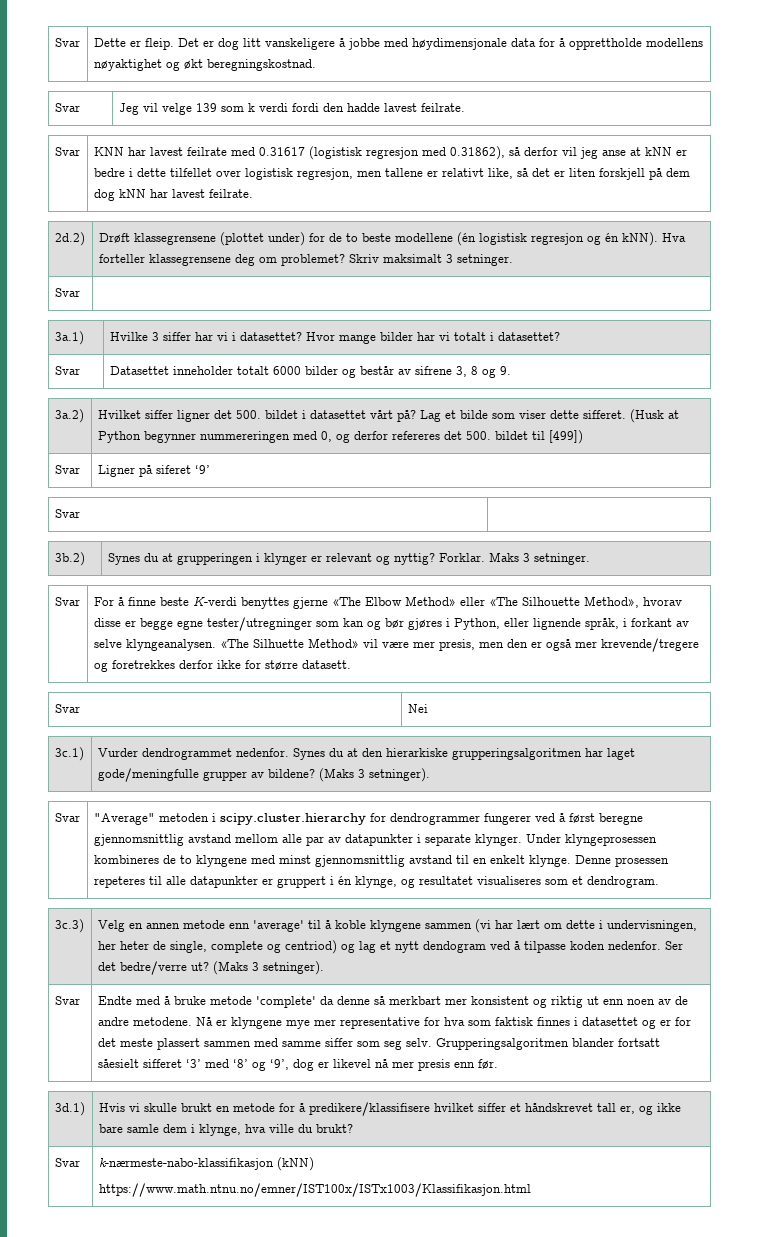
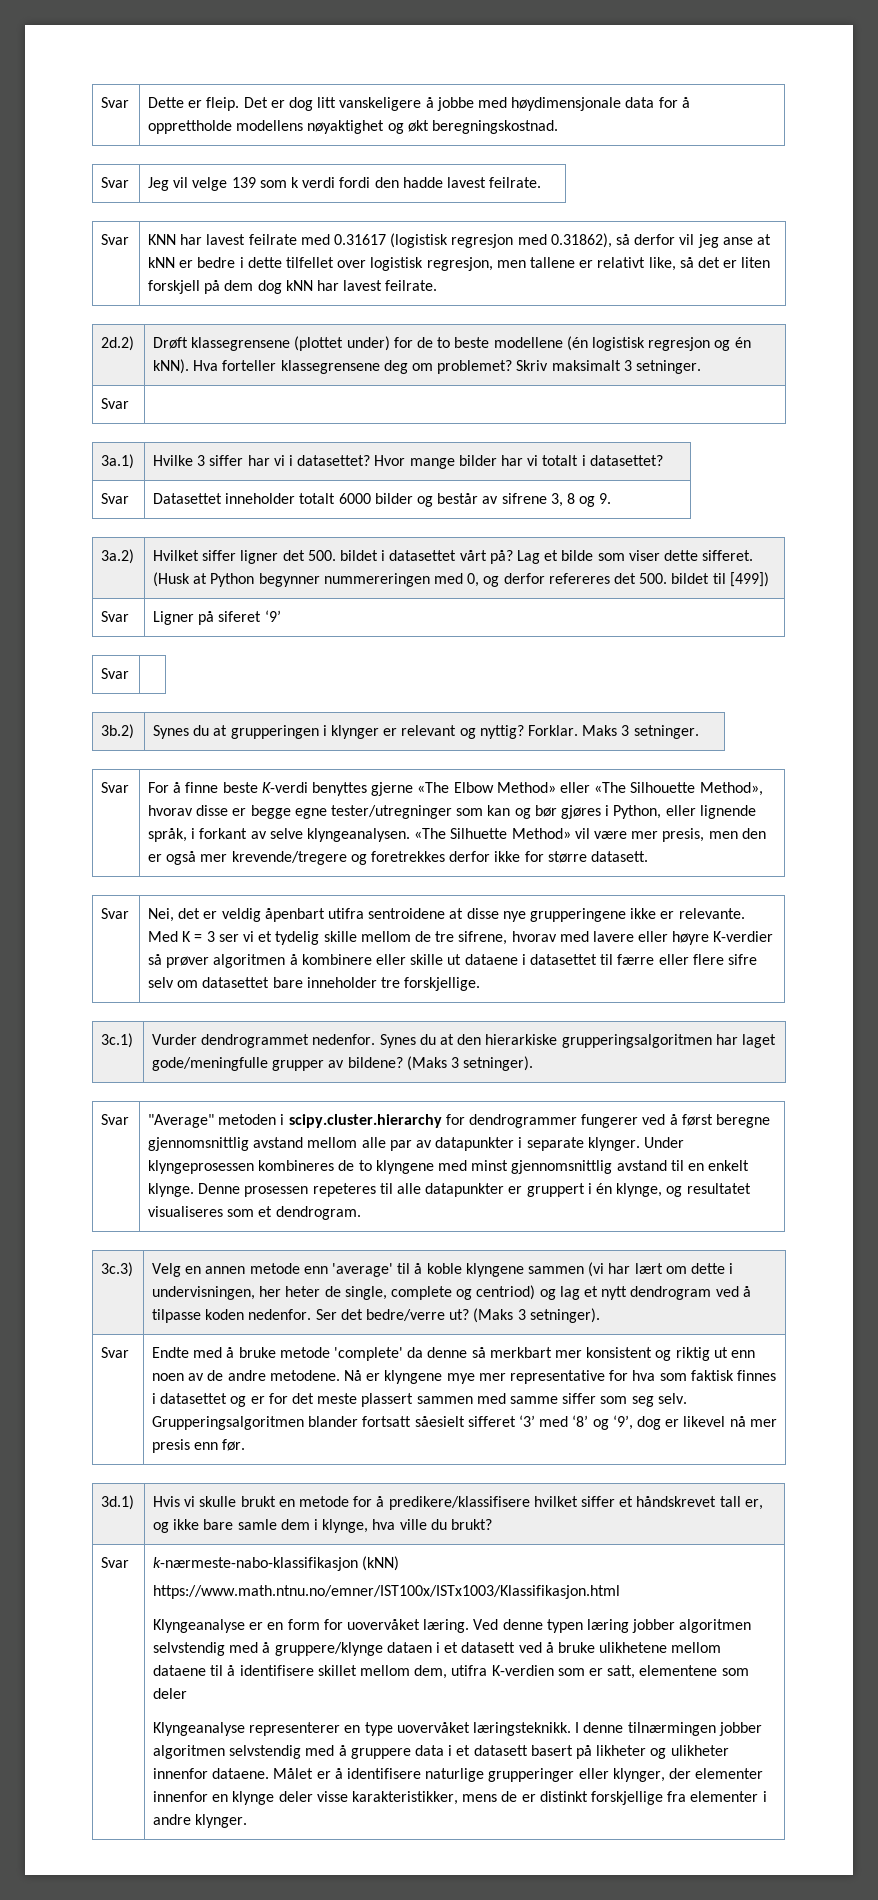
[407,704,428,713] Nei -> [148,908,745,922] [148,931,774,945] [148,954,757,968] [148,977,481,991] Nei, det er veldig åpenbart utifra sentroidene at disse nye grupperingene ikke er relevante. Med K = 3 ser vi et tydelig skille mellom de tre sifrene, hvorav med lavere eller høyre K-verdier så prøver algoritmen å kombinere eller skille ut dataene i datasettet til færre eller flere sifre selv om datasettet bare inneholder tre forskjellige.
[422,941,486,953] dendogram -> [630,1286,712,1300] dendrogram
(531, 1190) none -> [153,1619,752,1633] [153,1642,722,1656] [153,1665,749,1679] [153,1688,188,1699] [153,1722,762,1736] [153,1745,729,1759] [153,1768,764,1782] [153,1791,767,1805] [153,1814,248,1828] // Klyngeanalyse er en form for uovervåket læring. Ved denne typen læring jobber algoritmen selvstendig med å gruppere/klynge dataen i et datasett ved å bruke ulikhetene mellom dataene til å identifisere skillet mellom dem, utifra K-verdien som er satt, elementene som deler // Klyngeanalyse representerer en type uovervåket læringsteknikk. I denne tilnærmingen jobber algoritmen selvstendig med å gruppere data i et datasett basert på likheter og ulikheter innenfor dataene. Målet er å identifisere naturlige grupperinger eller klynger, der elementer innenfor en klynge deler visse karakteristikker, mens de er distinkt forskjellige fra elementer i andre klynger.

